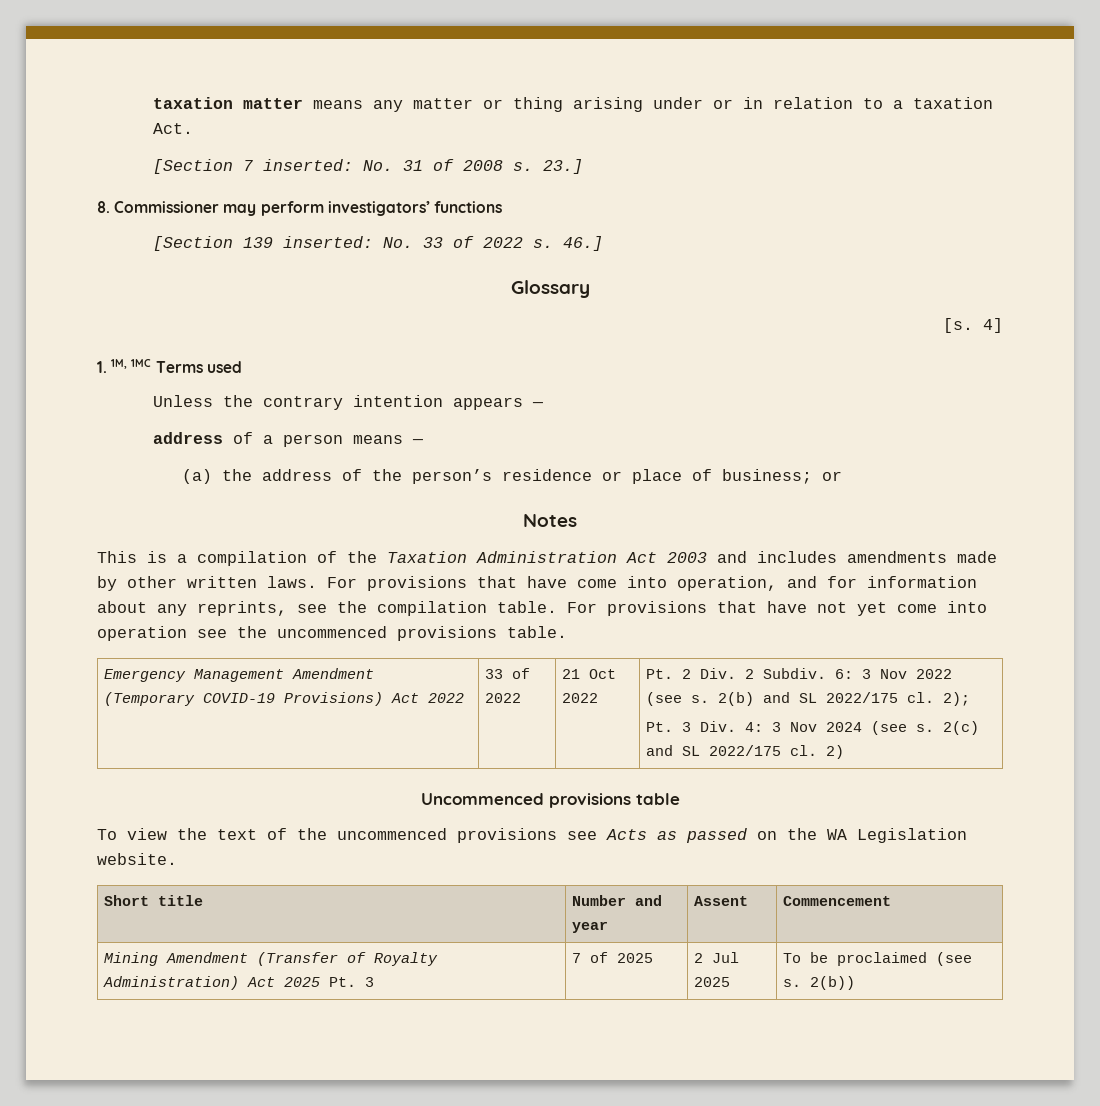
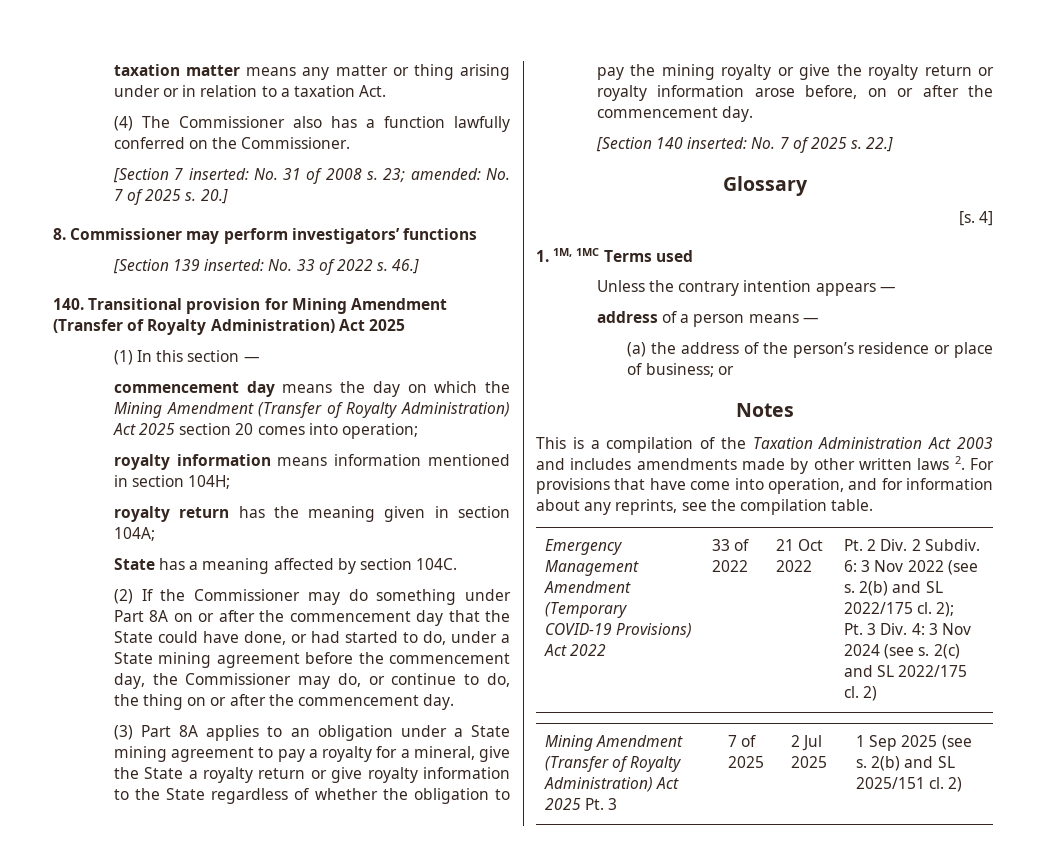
(194, 128) none -> [113,116,510,132] [113,137,351,149] // (4) The Commissioner also has a function lawfully conferred on the Commissioner.
[543,159,584,174] 23.] -> [383,168,510,183] [113,189,228,205] 23; amended: No. 7 of 2025 s. 20.]
(604, 243) none -> [53,298,447,314] [53,319,405,335] [113,350,260,365] [113,381,511,397] [113,402,511,418] [112,423,418,439] [113,454,510,470] [113,475,231,489] [113,506,510,522] [113,527,155,541] [113,558,458,574] [113,589,511,605] [113,610,511,626] [113,631,511,645] [113,652,510,668] [113,673,510,689] [113,694,455,710] [113,725,510,741] [113,746,511,762] [113,767,510,783] [113,788,510,804] [596,64,995,80] [596,85,994,101] [596,106,754,122] [595,137,894,153] // 140. Transitional provision for Mining Amendment (Transfer of Royalty Administration) Act 2025 // (1) In this section — // commencement day means the day on which the Mining Amendment (Transfer of Royalty Administration) Act 2025 section 20 comes into operation; // royalty information means information mentioned in section 104H; // royalty return has the meaning given in section 104A; // State has a meaning affected by section 104C. // (2) If the Commissioner may do something under Part 8A on or after the commencement day that the State could have done, or had started to do, under a State mining agreement before the commencement day, the Commissioner may do, or continue to do, the thing on or after the commencement day. // (3) Part 8A applies to an obligation under a State mining agreement to pay a royalty for a mineral, give the State a royalty return or give royalty information to the State regardless of whether the obligation to pay the mining royalty or give the royalty return or royalty information arose before, on or after the commencement day. // [Section 140 inserted: No. 7 of 2025 s. 22.]
[267,576,317,588] laws. -> [917,456,965,470] laws 2.
[567,601,987,616] [97,626,567,641] For provisions that have not yet come into operation see the uncommenced provisions table. -> (874, 505) none
[420,793,680,808] [97,828,967,843] [97,853,177,865] [103,895,203,906] [571,895,662,906] [571,921,608,933] [693,896,748,906] [782,896,891,906] // Uncommenced provisions table // To view the text of the uncommenced provisions see Acts as passed on the WA Legislation website. // Short title | Number and year | Assent | Commencement -> (878, 693) none
[782,952,972,966] [782,976,855,990] To be proclaimed (see s. 2(b)) -> [855,735,972,751] [855,756,955,771] [855,777,963,792] 1 Sep 2025 (see s. 2(b) and SL 2025/151 cl. 2)

